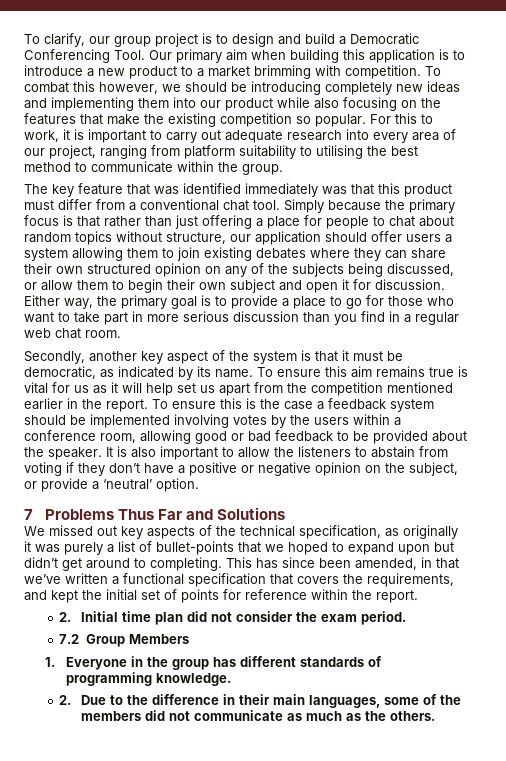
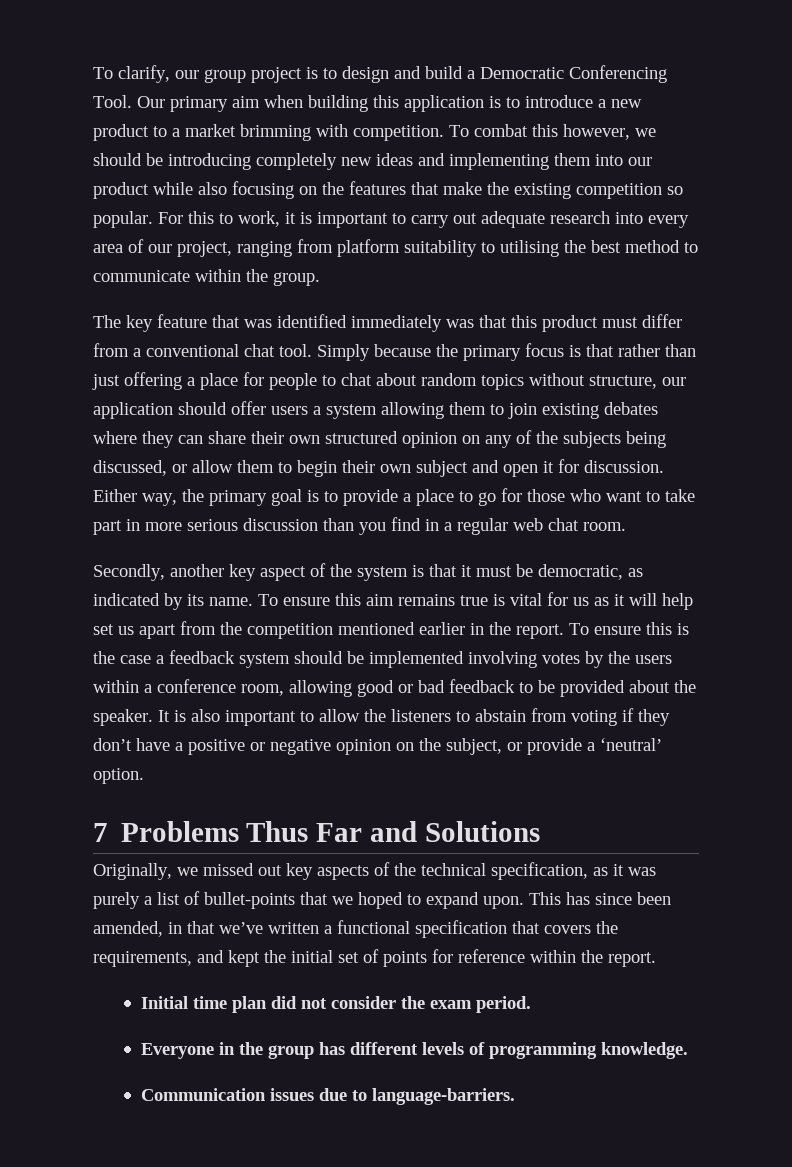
[24,526,45,536] We -> [93,863,198,880] Originally, we
[403,525,458,539] originally -> (608, 871) none
[398,542,454,555] [24,557,222,571] upon but didn’t get around to completing. -> [483,896,524,909] upon.
[59,612,72,622] 2. -> (656, 959) none
[59,634,189,647] [45,657,56,667] 7.2 Group Members // 1. -> (531, 1004) none
[300,657,365,667] standards -> [421,1042,464,1055] levels
[59,694,461,708] [80,710,435,721] 2. Due to the difference in their main languages, some of the members did not communicate as much as the others. -> [140,1088,515,1105] Communication issues due to language-barriers.

